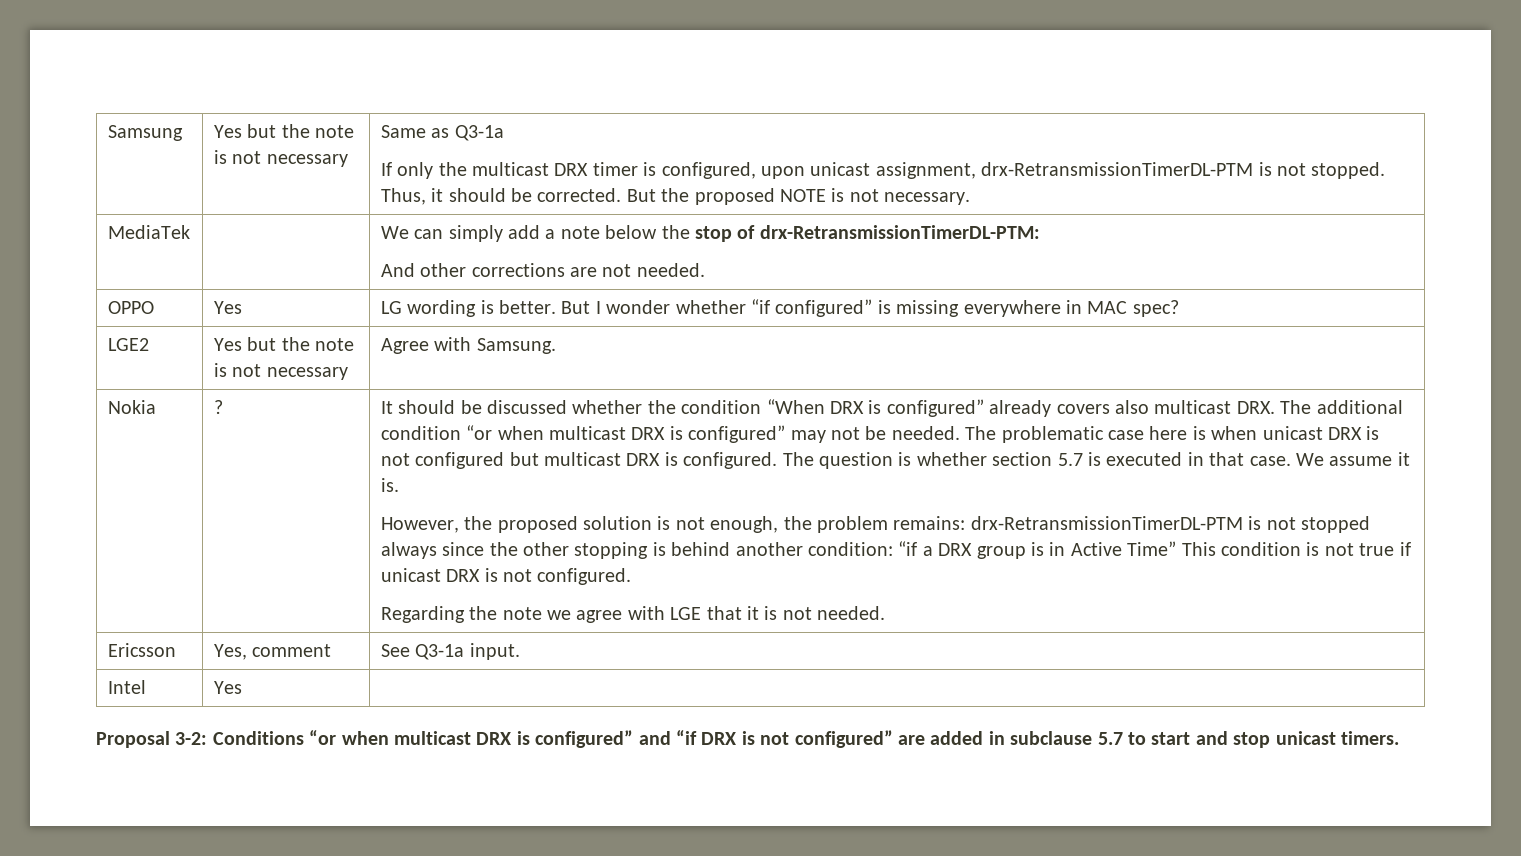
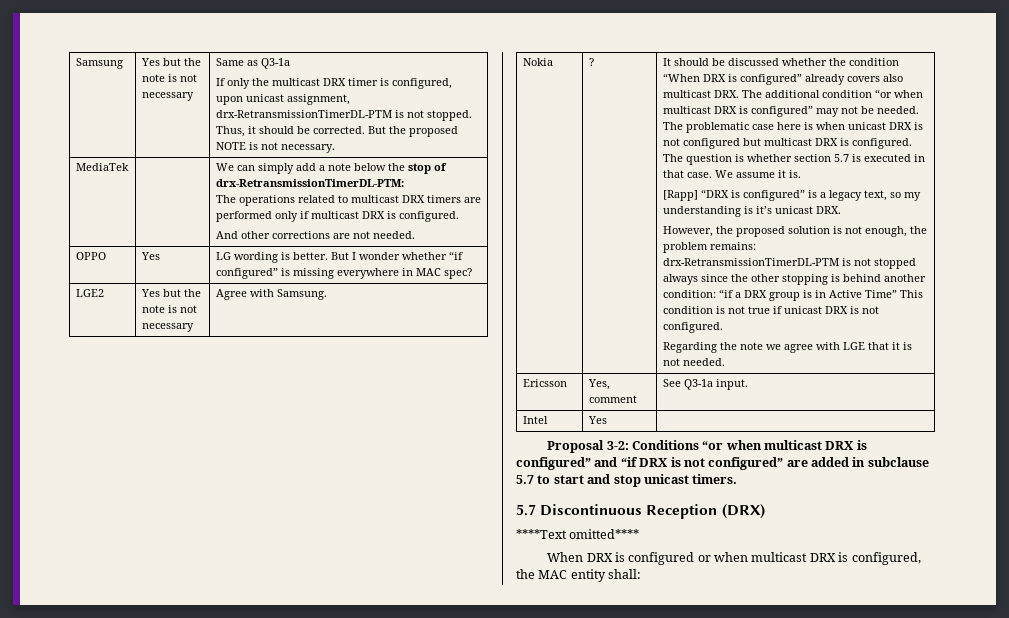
(1040, 232) none -> [215,195,481,206] [215,211,459,222] // The operations related to multicast DRX timers are performed only if multicast DRX is configured.
(399, 485) none -> [662,189,921,201] [662,206,841,217] // [Rapp] “DRX is configured” is a legacy text, so my understanding is it’s unicast DRX.
(1400, 738) none -> [516,504,765,519] [516,529,640,539] [547,552,921,565] [516,569,642,582] // 5.7 Discontinuous Reception (DRX) // ****Text omitted**** // When DRX is configured or when multicast DRX is configured, the MAC entity shall:

